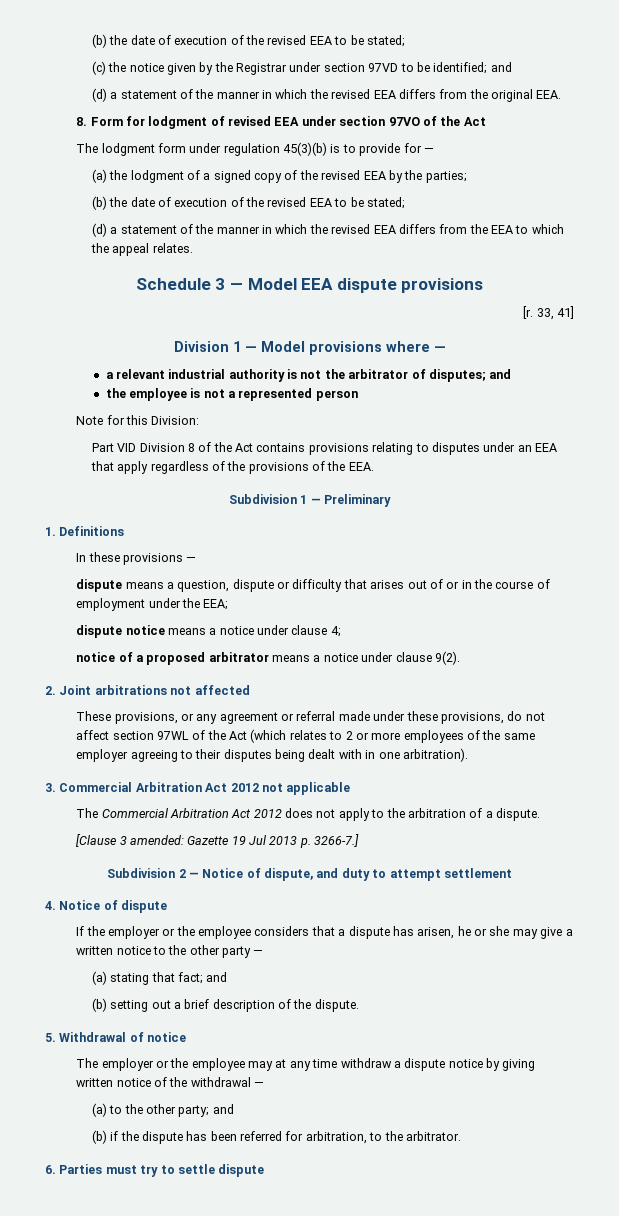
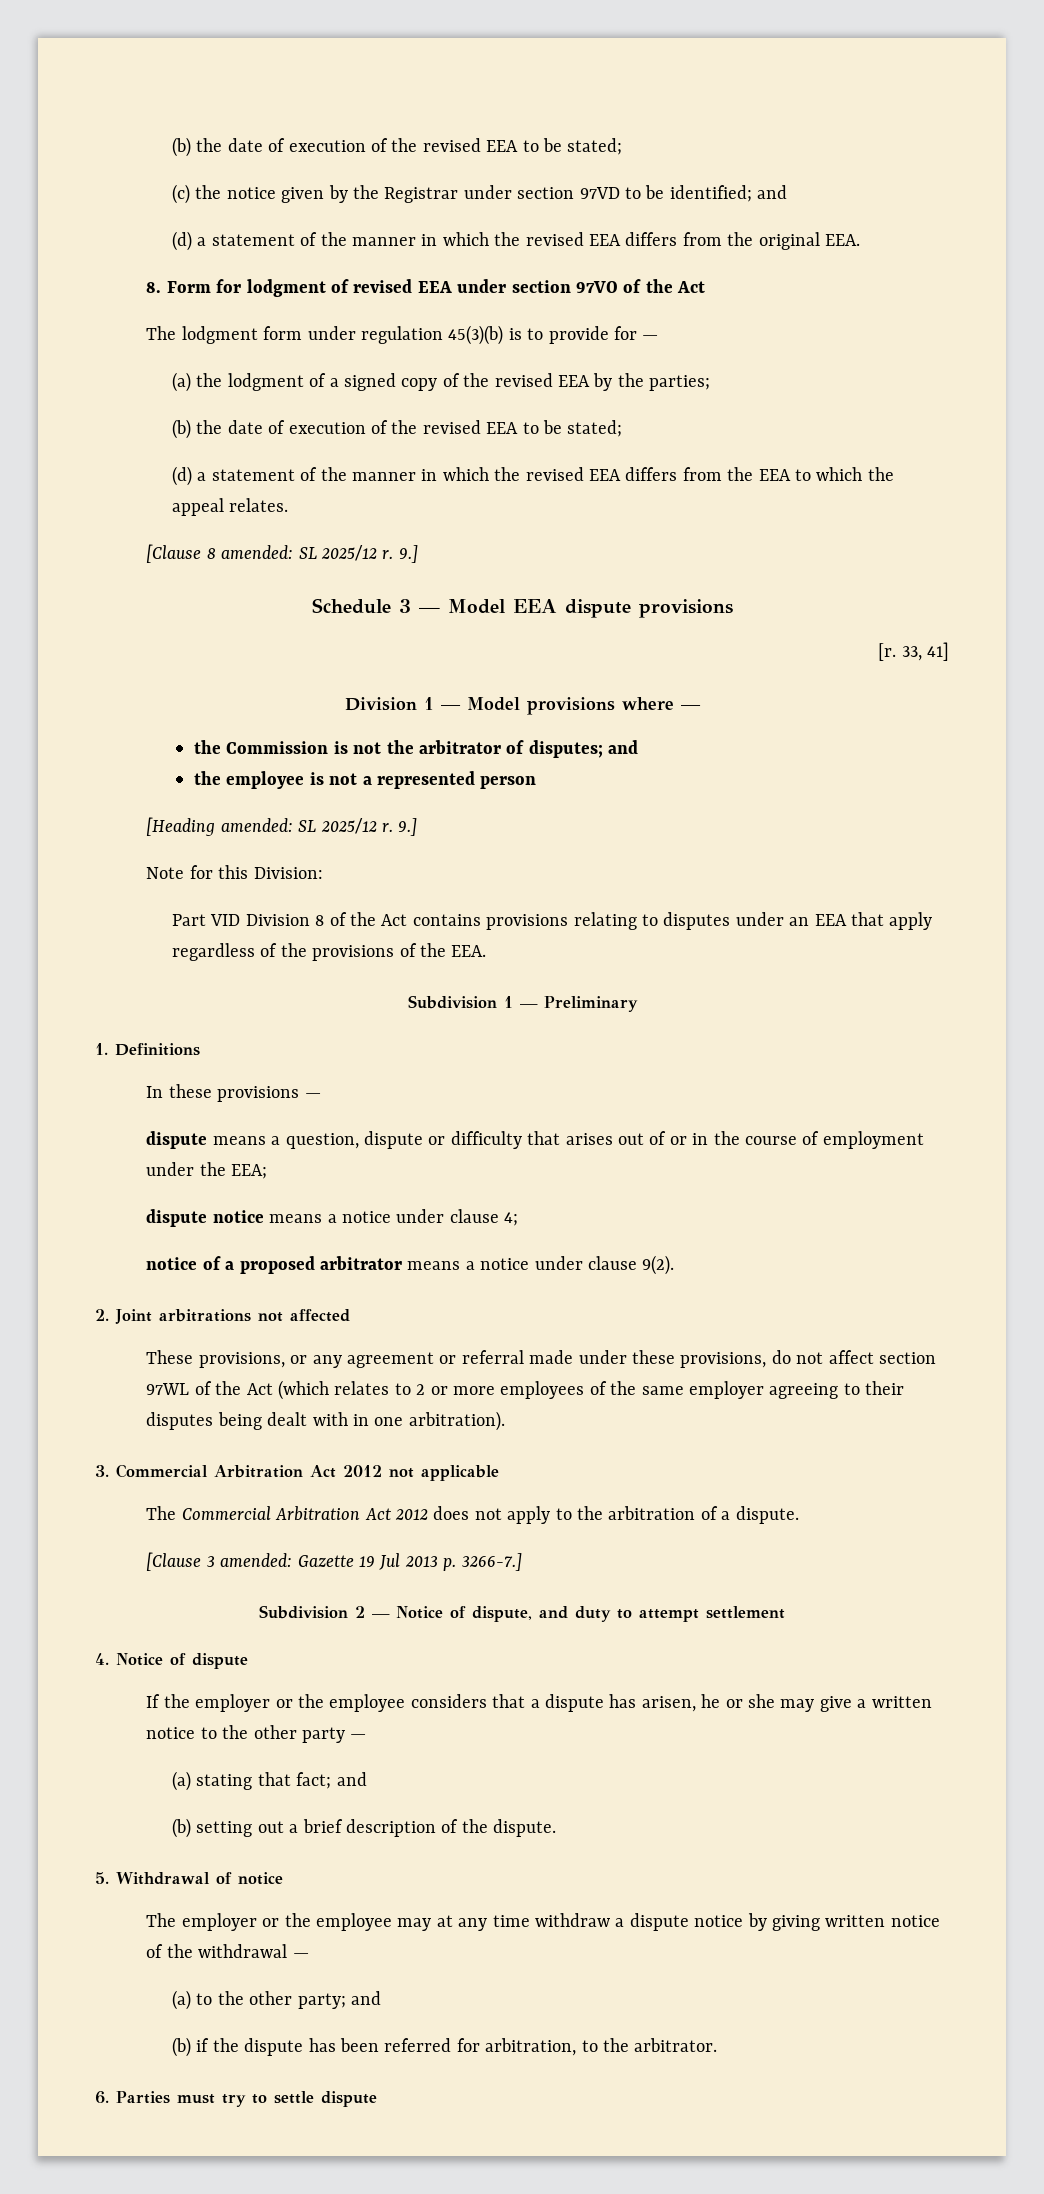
(193, 248) none -> [146,544,418,563] // [Clause 8 amended: SL 2025/12 r. 9.]
[105,369,285,382] a relevant industrial authority -> [194,740,329,754] the Commission
(358, 395) none -> [146,817,418,836] // [Heading amended: SL 2025/12 r. 9.]

